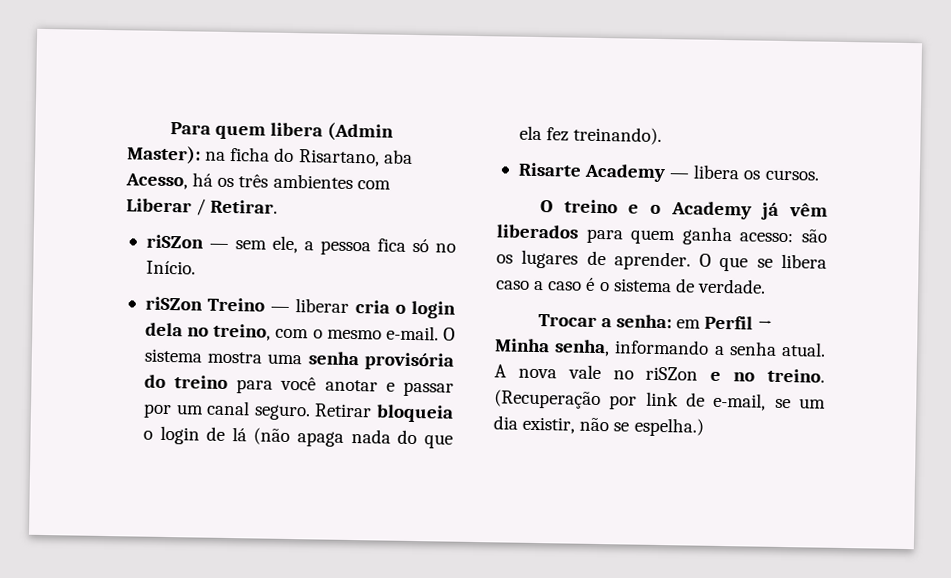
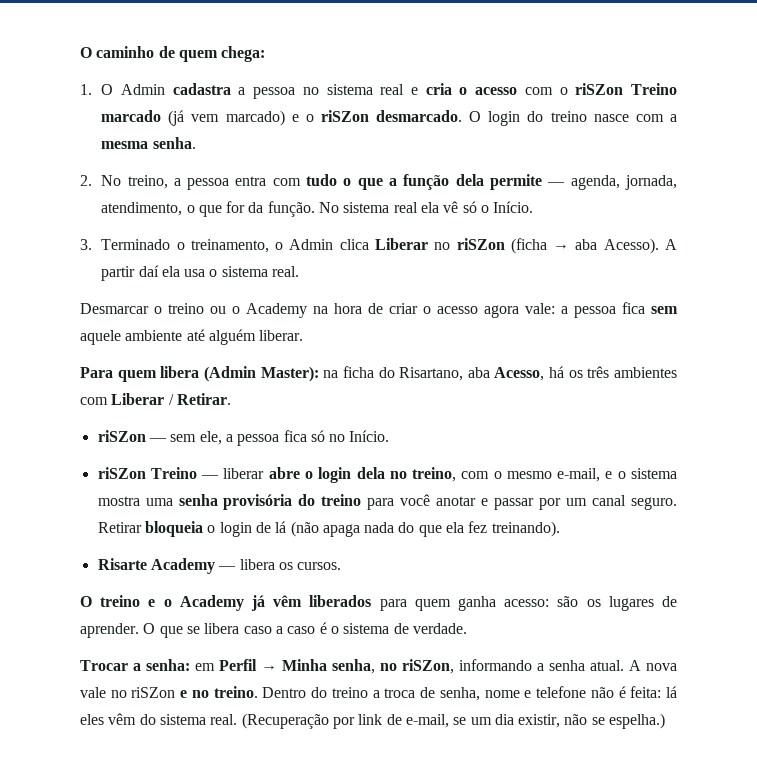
(169, 128) none -> [80,46,266,62] [80,83,677,99] [101,110,677,126] [101,137,196,149] [80,174,677,190] [101,201,534,217] [80,238,678,254] [101,265,300,281] [80,302,678,318] [80,329,304,345] O caminho de quem chega: // 1. O Admin cadastra a pessoa no sistema real e cria o acesso com o riSZon Treino marcado (já vem marcado) e o riSZon desmarcado. O login do treino nasce com a mesma senha. // 2. No treino, a pessoa entra com tudo o que a função dela permite — agenda, jornada, atendimento, o que for da função. No sistema real ela vê só o Início. // 3. Terminado o treinamento, o Admin clica Liberar no riSZon (ficha → aba Acesso). A partir daí ela usa o sistema real. // Desmarcar o treino ou o Academy na hora de criar o acesso agora vale: a pessoa fica sem aquele ambiente até alguém liberar. //
[354,300,390,314] cria -> [268,467,300,479] abre
[385,325,455,341] e-mail. O -> [557,468,626,482] e-mail, e o
(611, 348) none -> [380,659,454,674] no riSZon,
(825, 375) none -> [262,686,677,701] [80,713,238,725] Dentro do treino a troca de senha, nome e telefone não é feita: lá eles vêm do sistema real.

